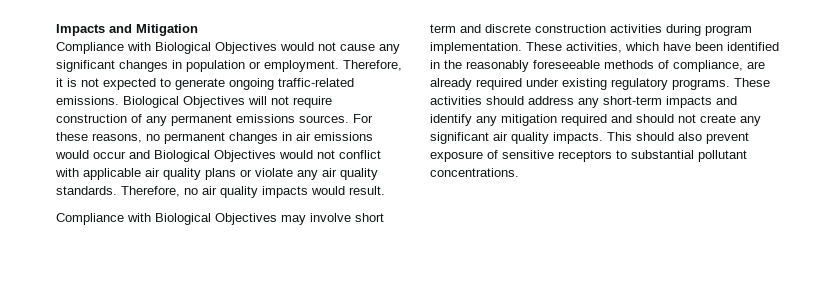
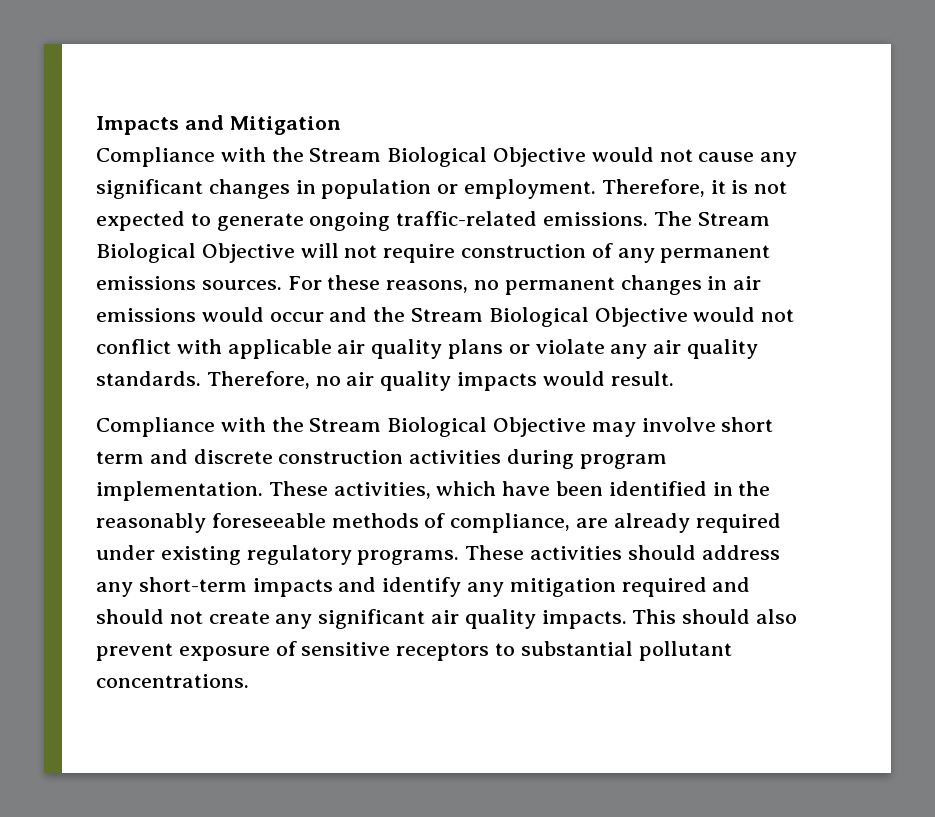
[155,42,277,54] Biological Objectives -> [271,147,587,167] the Stream Biological Objective
[123,96,245,108] Biological Objectives -> [653,211,770,226] [96,243,295,263] The Stream Biological Objective
[154,150,276,162] Biological Objectives -> [373,307,688,327] the Stream Biological Objective
[155,213,277,225] Biological Objectives -> [271,417,587,437] the Stream Biological Objective

